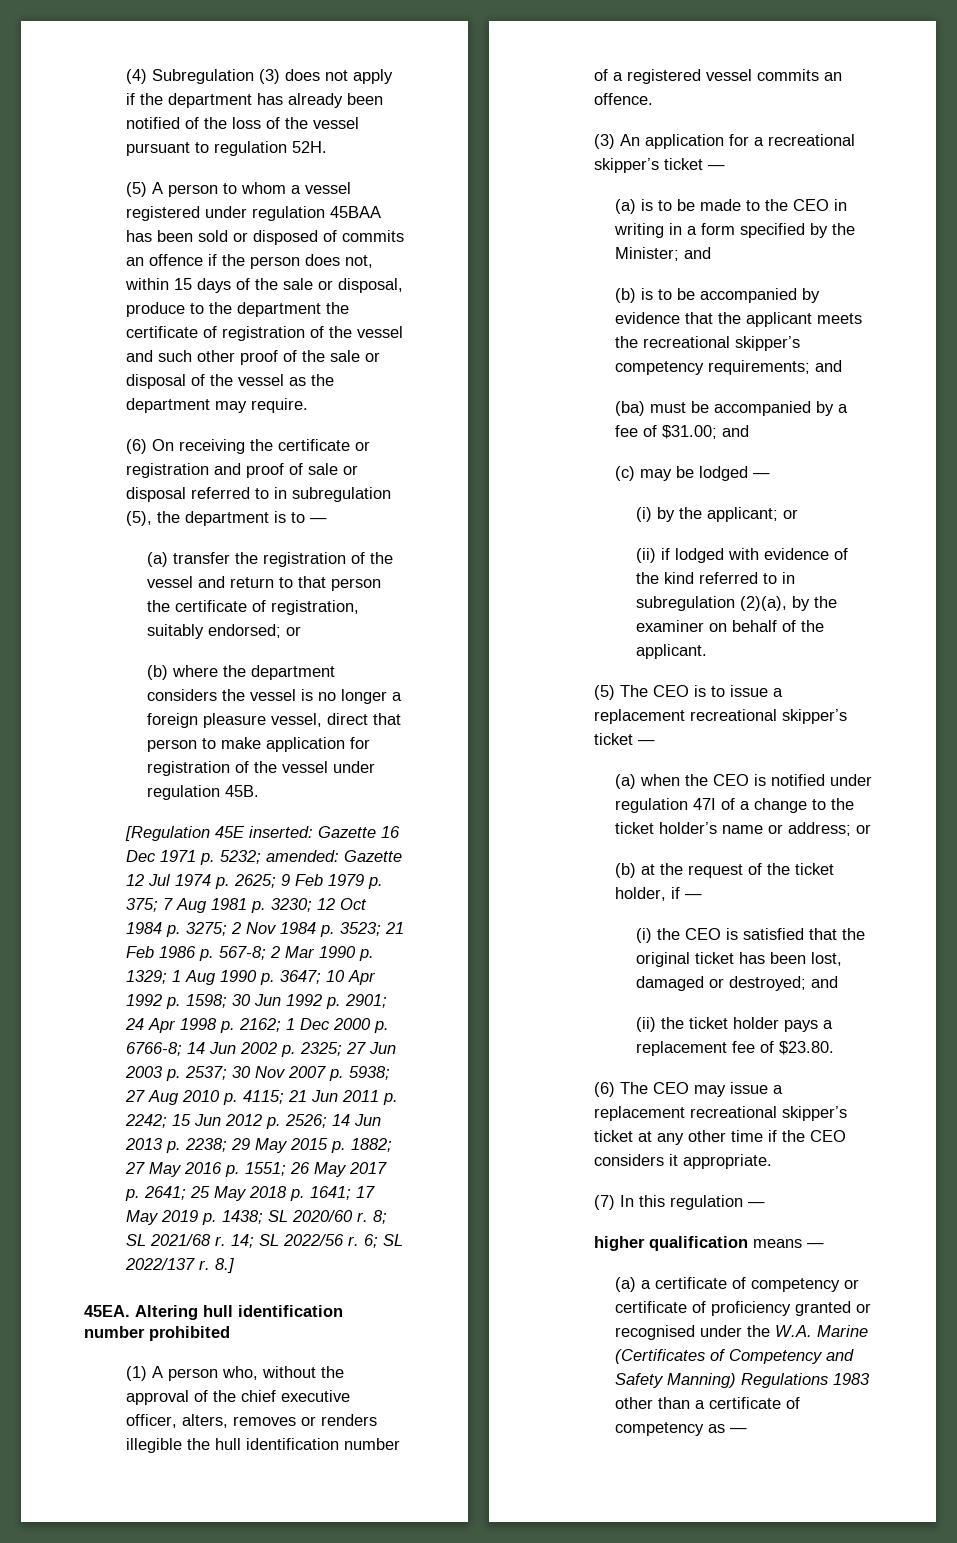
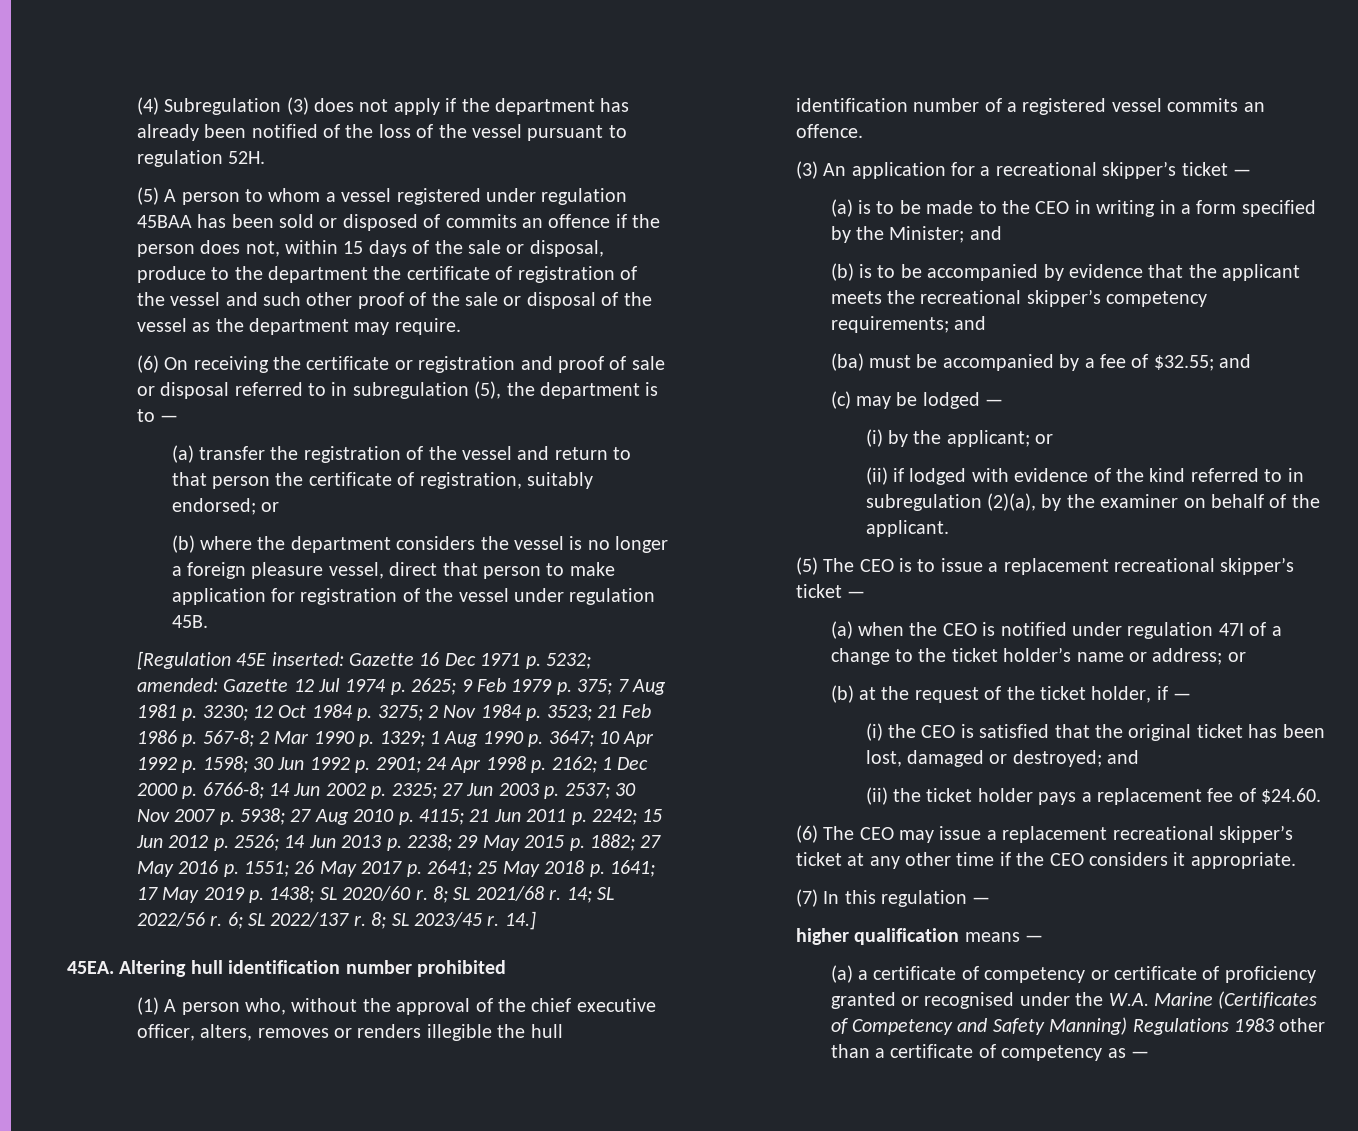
[215,1258,235,1273] 8.] -> [371,911,536,930] 8; SL 2023/45 r. 14.]
[662,425,718,439] $31.00; -> [1153,355,1214,371] $32.55;
[779,1041,835,1055] $23.80. -> [1261,788,1322,804] $24.60.

